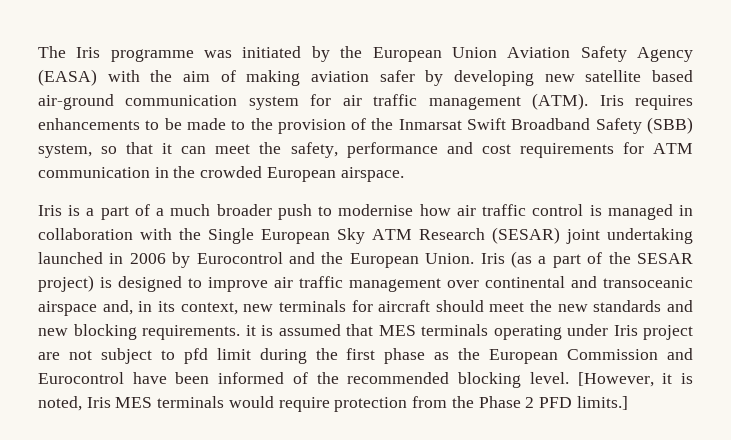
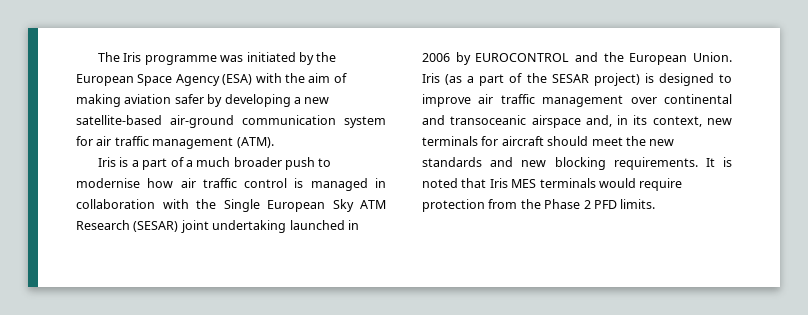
[451,46,694,62] [38,69,97,86] Union Aviation Safety Agency (EASA) -> [137,74,253,86] Space Agency (ESA)
[544,70,693,82] new satellite based -> [293,97,330,104] [76,115,162,125] a new satellite-based
[599,95,694,110] [38,117,693,134] [38,142,694,158] [38,166,404,182] Iris requires enhancements to be made to the provision of the Inmarsat Swift Broadband Safety (SBB) system, so that it can meet the safety, performance and cost requirements for ATM communication in the crowded European airspace. -> (274, 142) none
[196,252,283,264] Eurocontrol -> [475,53,570,62] EUROCONTROL
[245,324,693,340] [38,348,694,364] [38,372,694,388] [38,396,82,411] it is assumed that MES terminals operating under Iris project are not subject to pfd limit during the first phase as the European Commission and Eurocontrol have been informed of the recommended blocking level. [However, it is noted, -> [705,157,732,167] [422,178,487,188] It is noted that
[576,396,628,410] limits.] -> [620,199,656,209] limits.

